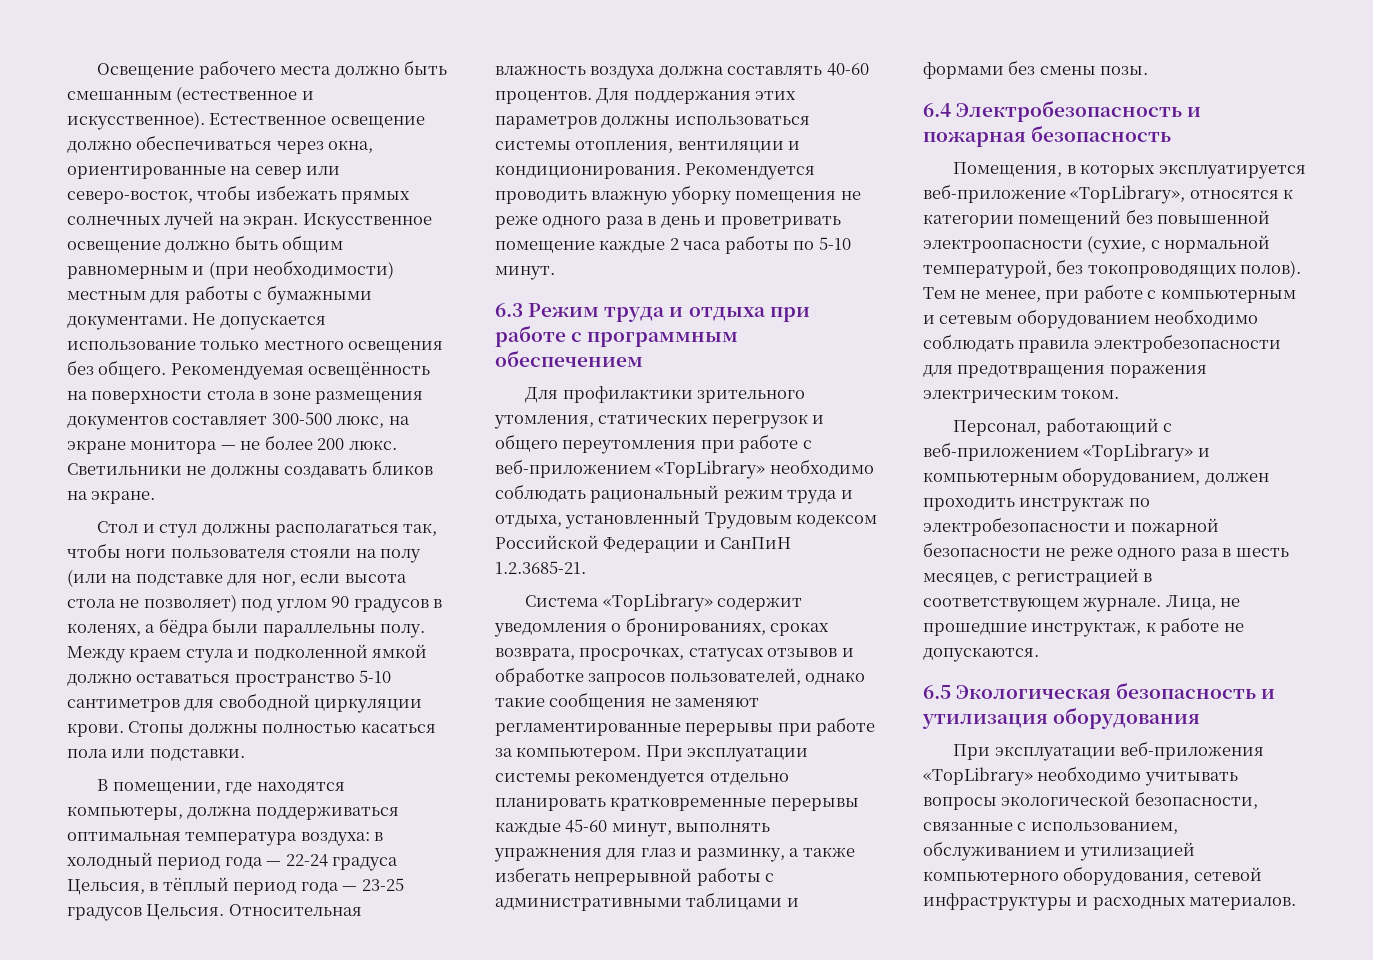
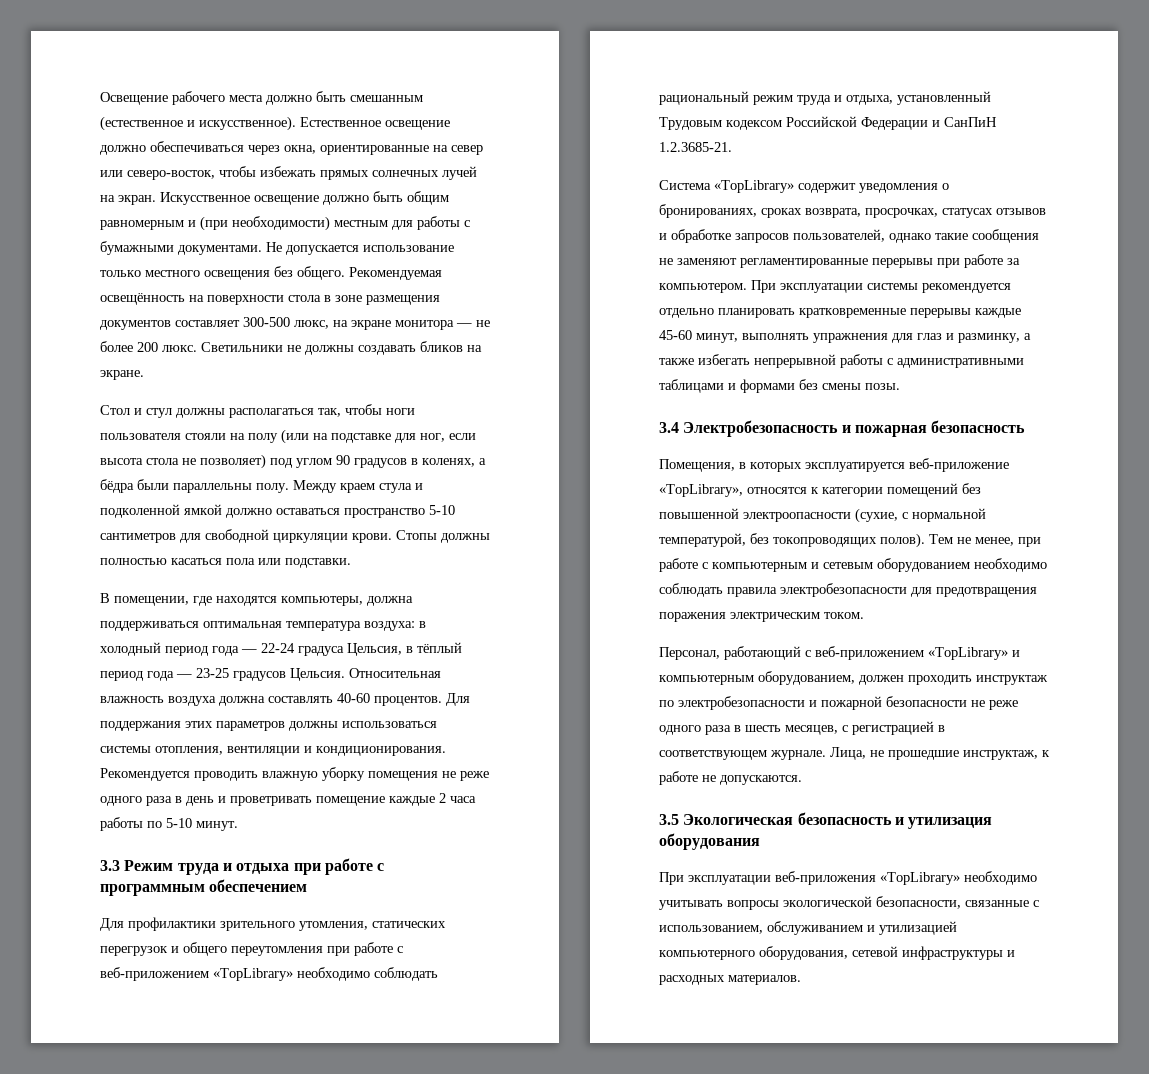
[495,303,523,317] 6.3 -> [100,860,120,871] 3.3
[923,103,951,117] 6.4 -> [659,422,679,433] 3.4
[923,685,951,699] 6.5 -> [659,814,679,825] 3.5

